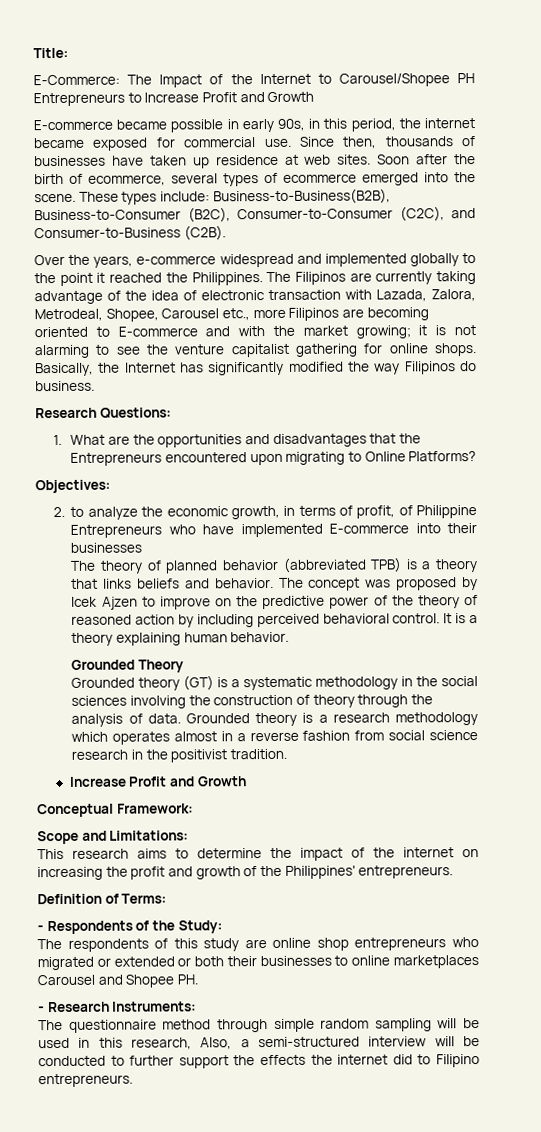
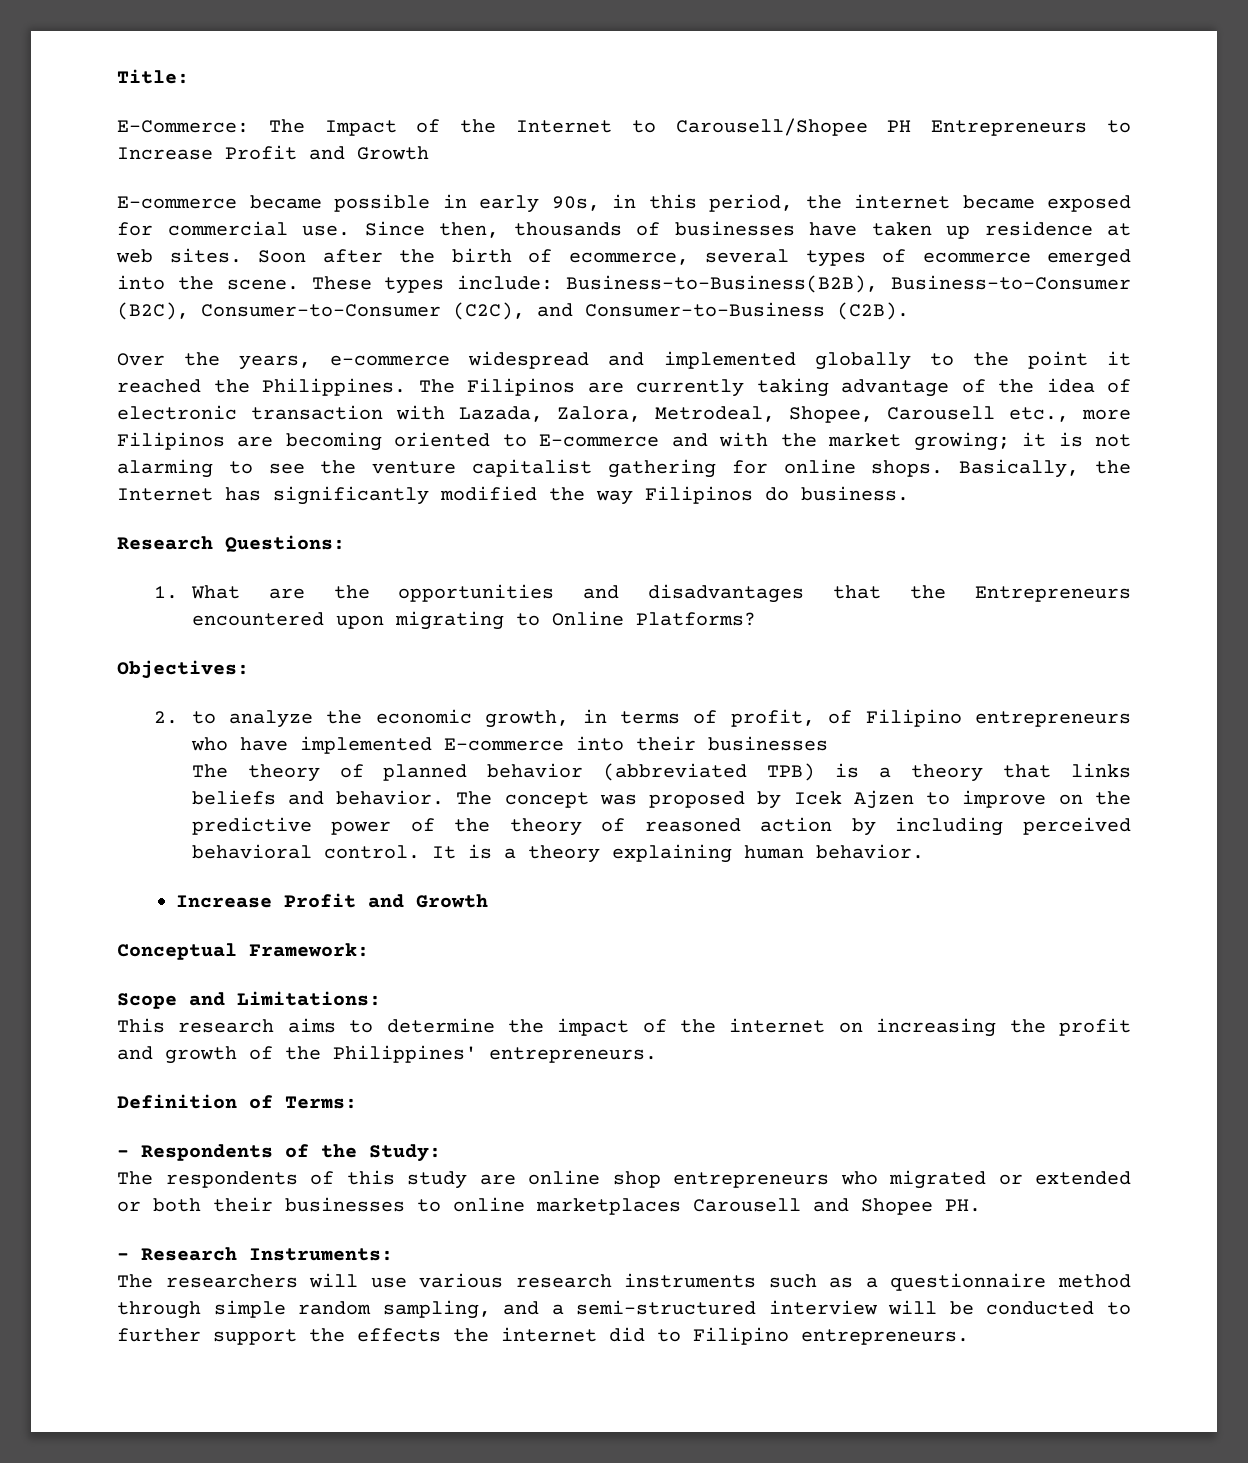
[338,73,450,87] Carousel/Shopee -> [675,118,868,136] Carousell/Shopee
[161,308,220,319] Carousel -> [887,406,995,420] Carousell
[415,505,477,519] [70,524,163,538] Philippine Entrepreneurs -> [865,709,1131,727] Filipino entrepreneurs
[71,659,185,673] [71,675,478,691] [71,694,433,709] [71,712,478,727] [71,730,479,745] [71,748,288,763] // Grounded Theory // Grounded theory (GT) is a systematic methodology in the social sciences involving the construction of theory through the analysis of data. Grounded theory is a research methodology which operates almost in a reverse fashion from social science research in the positivist tradition. -> (924, 851) none
[37,974,95,986] Carousel -> [693,1198,801,1212] Carousell
(63, 1025) none -> [165,1273,878,1288] researchers will use various research instruments such as a
[374,1018,480,1032] [38,1037,233,1050] sampling will be used in this research, Also, -> [382,1300,540,1319] sampling, and

